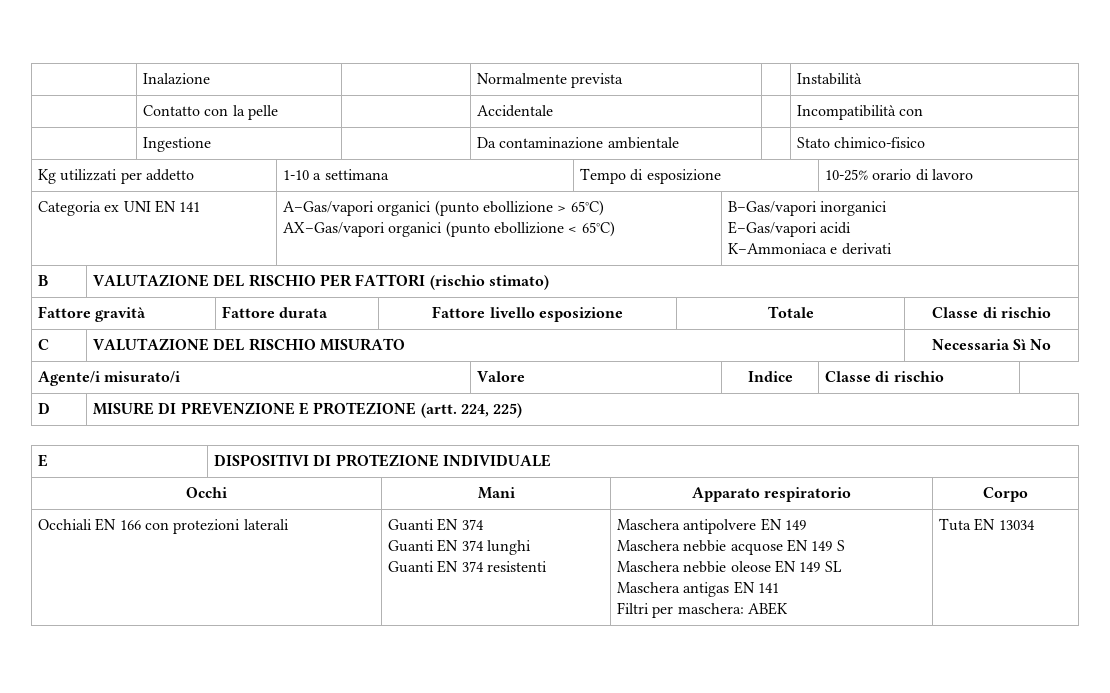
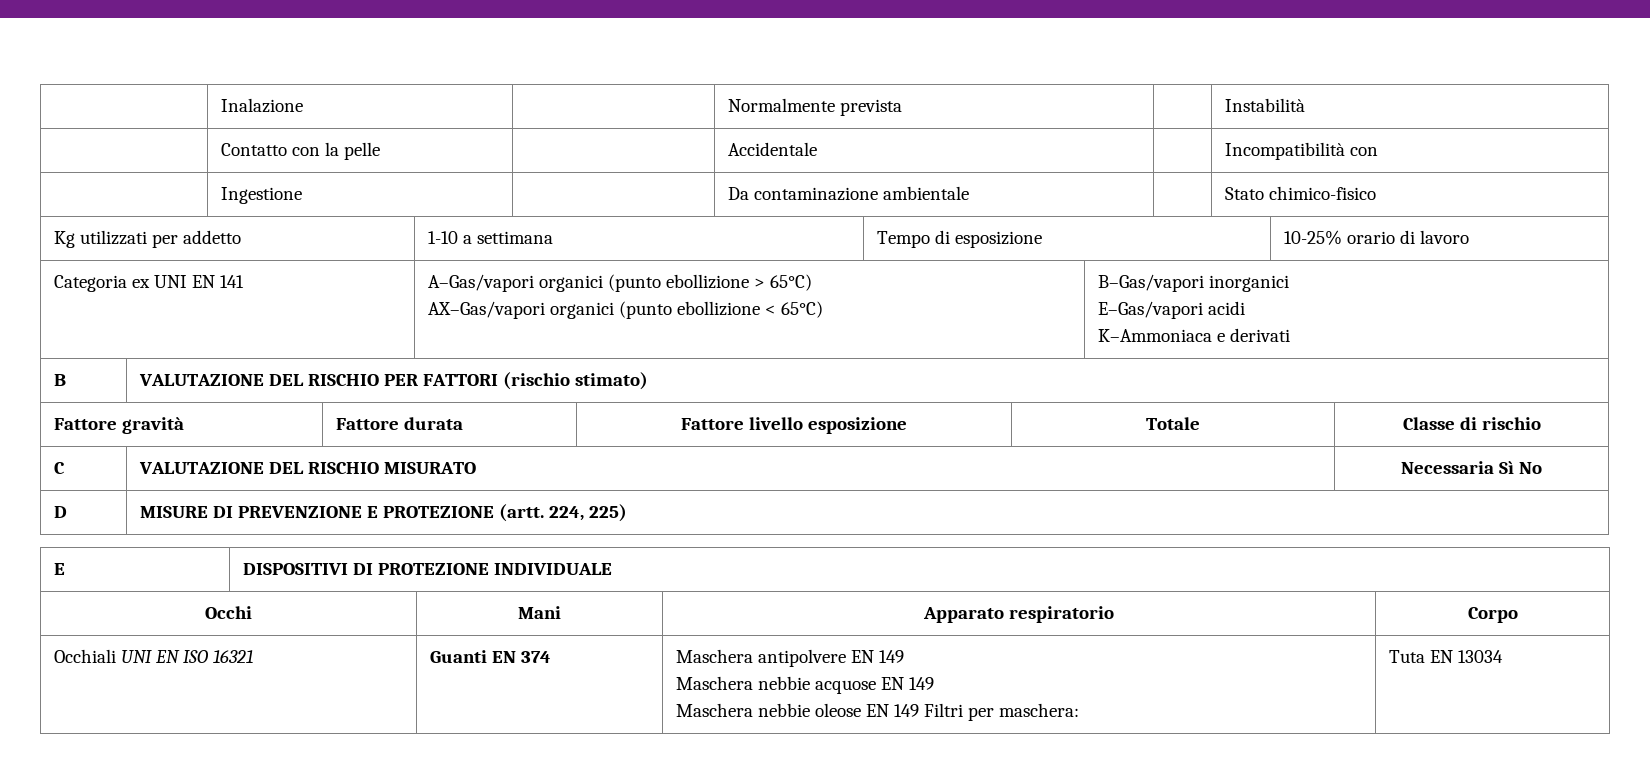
[38,371,181,386] [477,371,526,382] [747,371,793,382] [825,371,944,382] // Agente/i misurato/i | Valore | Indice | Classe di rischio -> (1542, 468) none
[95,518,289,534] [388,518,484,531] [388,539,532,555] [388,560,548,573] EN 166 con protezioni laterali | Guanti EN 374 // Guanti EN 374 lunghi // Guanti EN 374 resistenti -> [120,650,253,663] [429,650,551,663] UNI EN ISO 16321 | Guanti EN 374
[836,540,845,551] S -> (934, 683) none
[824,561,842,572] [617,581,780,597] SL // Maschera antigas EN 141 // -> (919, 710) none
[748,602,789,615] ABEK -> (1079, 710) none

